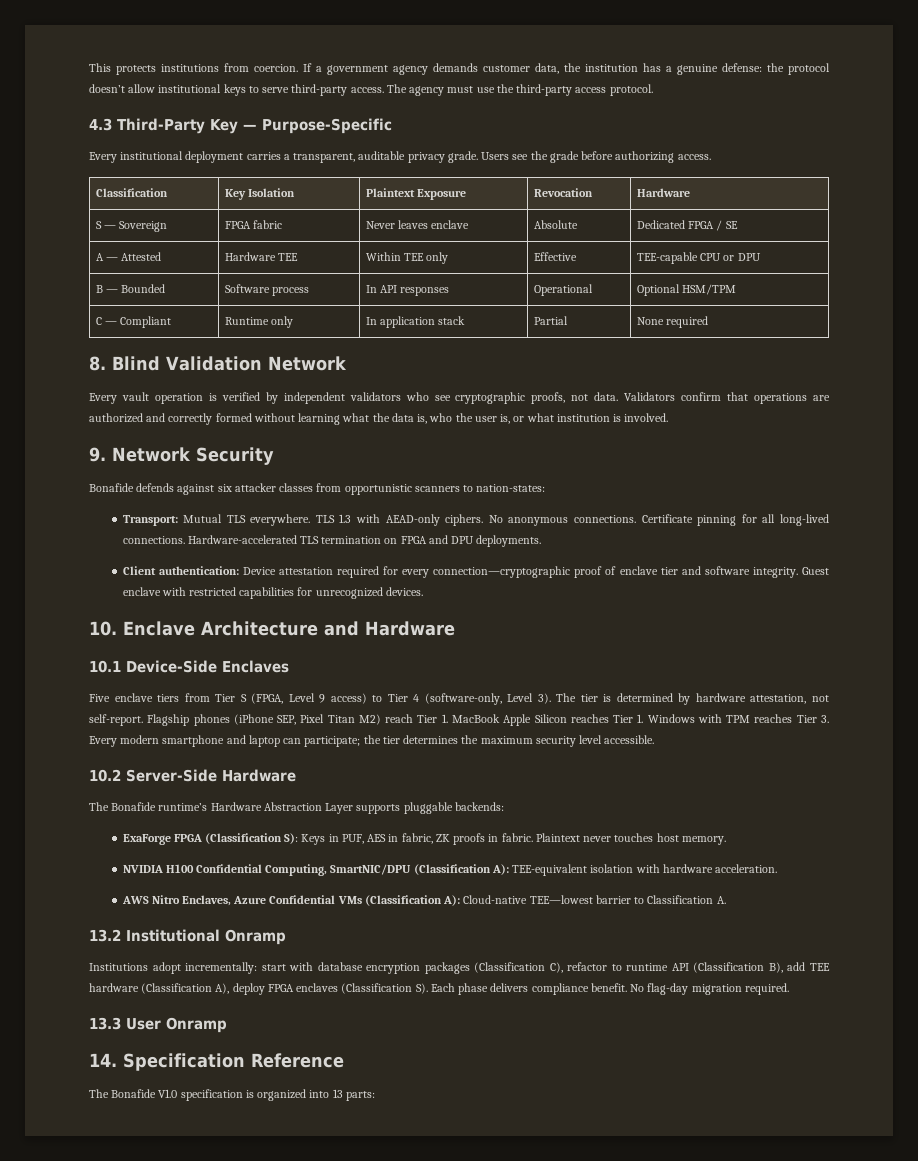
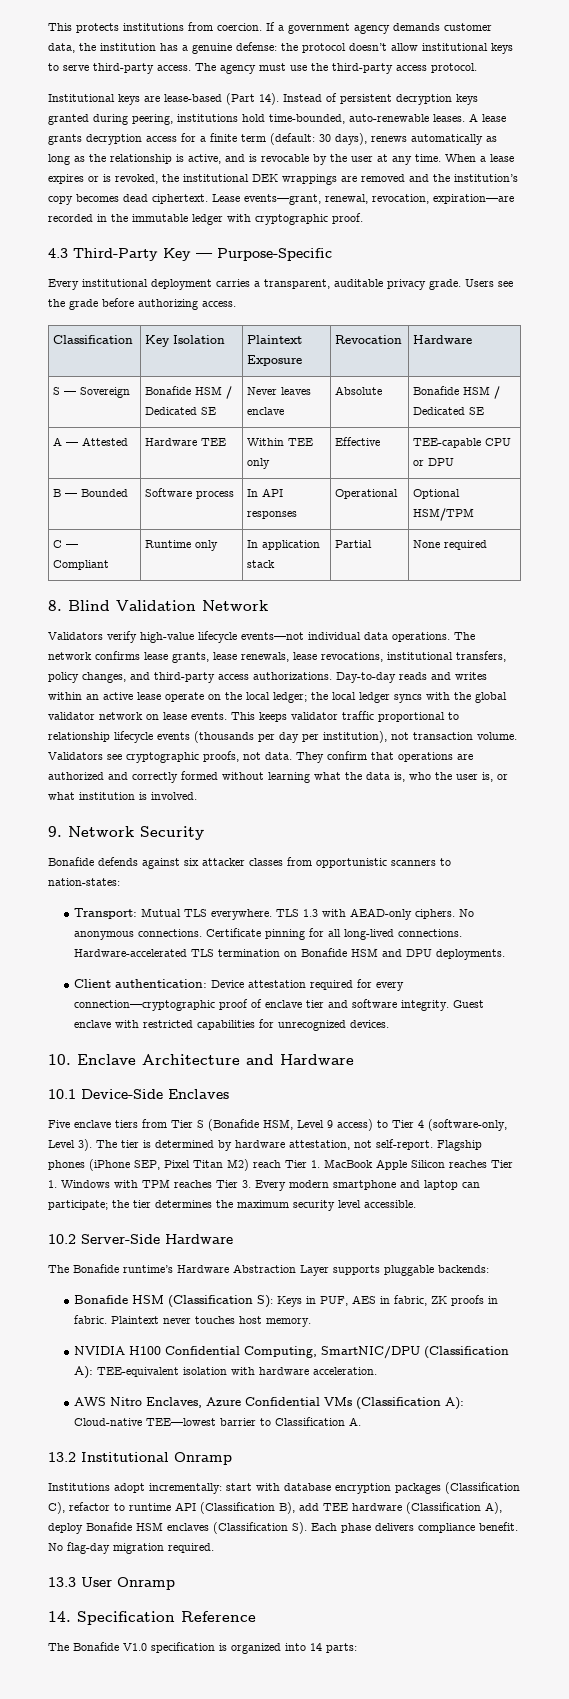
(653, 90) none -> [48,93,478,105] [48,113,506,125] [48,133,497,145] [48,154,514,165] [48,174,518,185] [48,194,514,205] [48,213,363,225] // Institutional keys are lease-based (Part 14). Instead of persistent decryption keys granted during peering, institutions hold time-bounded, auto-renewable leases. A lease grants decryption access for a finite term (default: 30 days), renews automatically as long as the relationship is active, and is revocable by the user at any time. When a lease expires or is revoked, the institutional DEK wrappings are removed and the institution’s copy becomes dead ciphertext. Lease events—grant, renewal, revocation, expiration—are recorded in the immutable ledger with cryptographic proof.
[224,220,283,229] FPGA fabric -> [144,386,232,399] [144,407,216,415] Bonafide HSM / Dedicated SE
[636,220,723,231] Dedicated FPGA / -> [412,386,500,399] [412,407,465,415] Bonafide HSM / Dedicated
[89,392,429,404] Every vault operation is verified by independent validators who -> [48,631,475,643] [48,651,506,663] [48,672,487,683] [48,692,507,703] [48,711,459,722] [48,731,517,743] [48,752,103,760] Validators verify high-value lifecycle events—not individual data operations. The network confirms lease grants, lease renewals, lease revocations, institutional transfers, policy changes, and third-party access authorizations. Day-to-day reads and writes within an active lease operate on the local ledger; the local ledger syncs with the global validator network on lease events. This keeps validator traffic proportional to relationship lifecycle events (thousands per day per institution), not transaction volume. Validators
[624,392,676,401] Validators -> [296,752,324,763] They
[400,536,427,544] FPGA -> [300,948,378,957] Bonafide HSM
[251,693,284,704] (FPGA, -> [208,1119,293,1131] (Bonafide HSM,
[122,834,202,845] ExaForge FPGA -> [73,1295,164,1304] Bonafide HSM
[267,984,294,992] FPGA -> [86,1522,163,1531] Bonafide HSM
[332,1089,343,1098] 13 -> [310,1643,322,1651] 14

